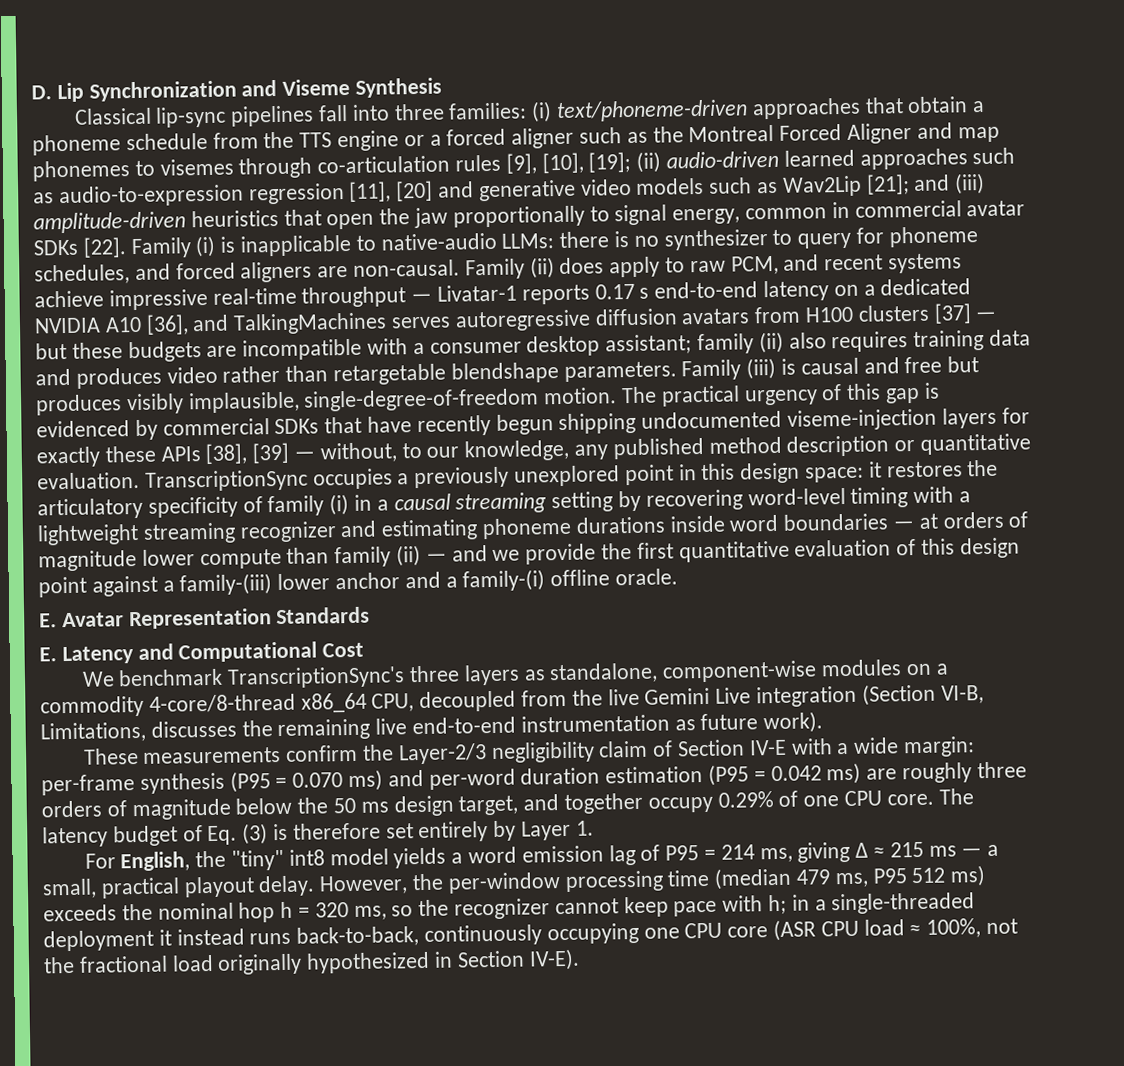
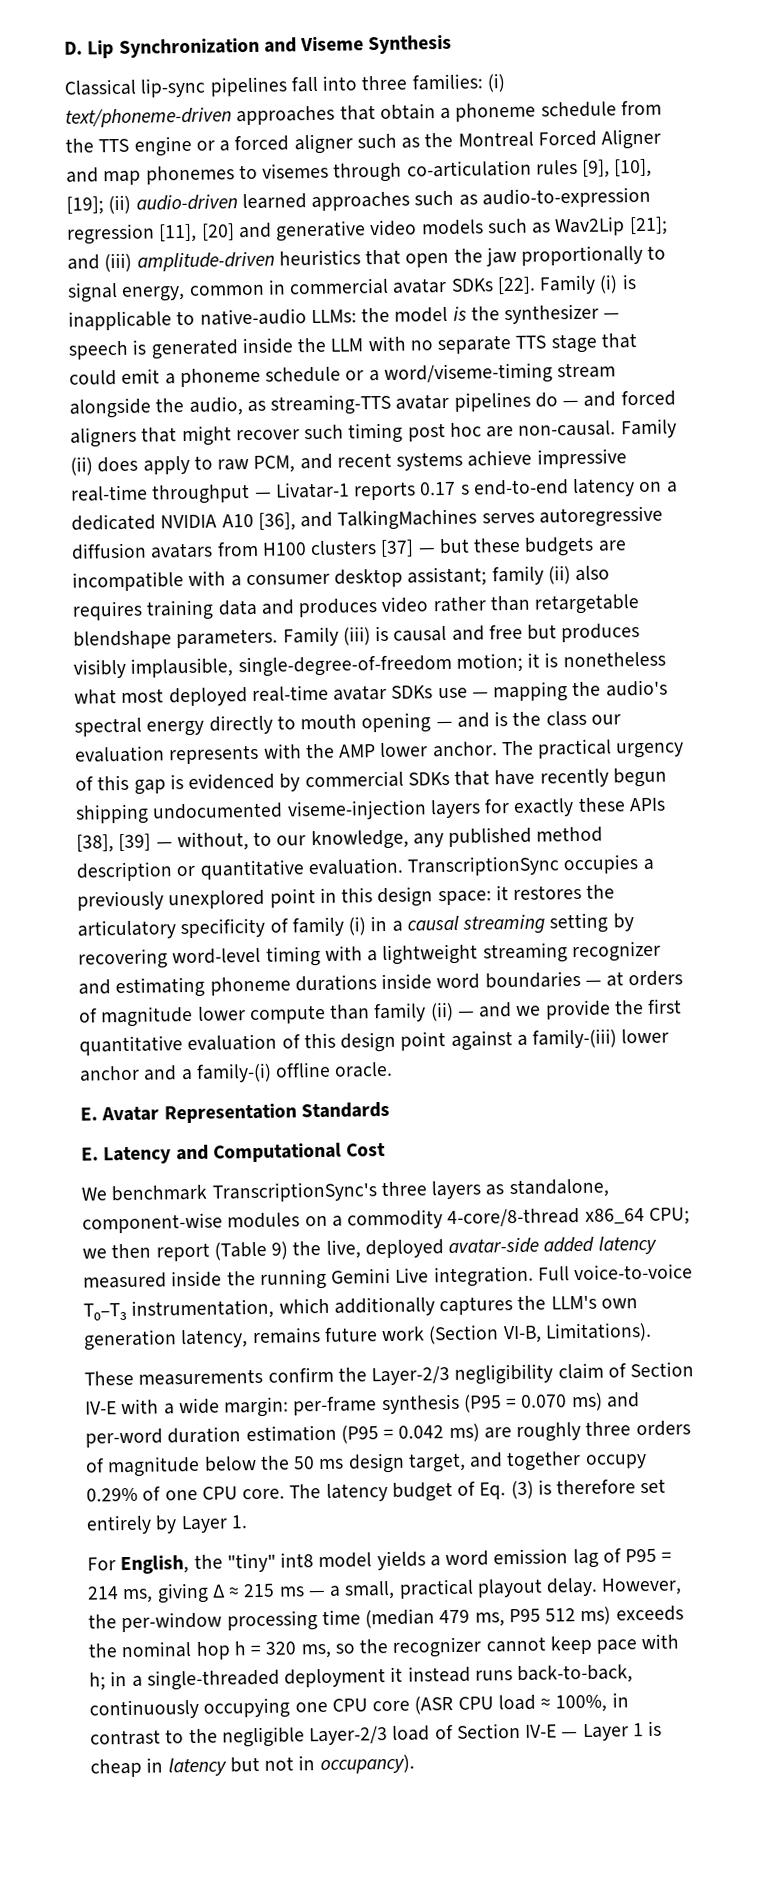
[559,226,978,251] [34,261,313,285] there is no synthesizer to query for phoneme schedules, and forced aligners -> [361,303,621,325] [68,333,637,360] [69,362,617,388] [69,390,676,419] [70,422,482,448] the model is the synthesizer — speech is generated inside the LLM with no separate TTS stage that could emit a phoneme schedule or a word/viseme-timing stream alongside the audio, as streaming-TTS avatar pipelines do — and forced aligners that might recover such timing post hoc
[543,387,618,405] motion. -> [455,651,666,673] [74,679,668,707] [74,710,621,737] [75,741,498,765] motion; it is nonetheless what most deployed real-time avatar SDKs use — mapping the audio's spectral energy directly to mouth opening — and is the class our evaluation represents with the AMP lower anchor.
[371,683,984,713] [40,711,824,743] CPU, decoupled from the live Gemini Live integration (Section VI-B, Limitations, discusses the remaining live end-to-end instrumentation as future work). -> [648,1207,690,1225] [82,1235,657,1262] [83,1263,694,1290] [83,1294,638,1321] [83,1321,652,1351] CPU; we then report (Table 9) the live, deployed avatar-side added latency measured inside the running Gemini Live integration. Full voice-to-voice T₀–T₃ instrumentation, which additionally captures the LLM's own generation latency, remains future work (Section VI-B, Limitations).
[986,918,1019,935] [43,948,580,975] not the fractional load originally hypothesized in Section IV-E). -> [611,1692,629,1708] [90,1720,663,1748] [90,1754,415,1778] in contrast to the negligible Layer-2/3 load of Section IV-E — Layer 1 is cheap in latency but not in occupancy).

